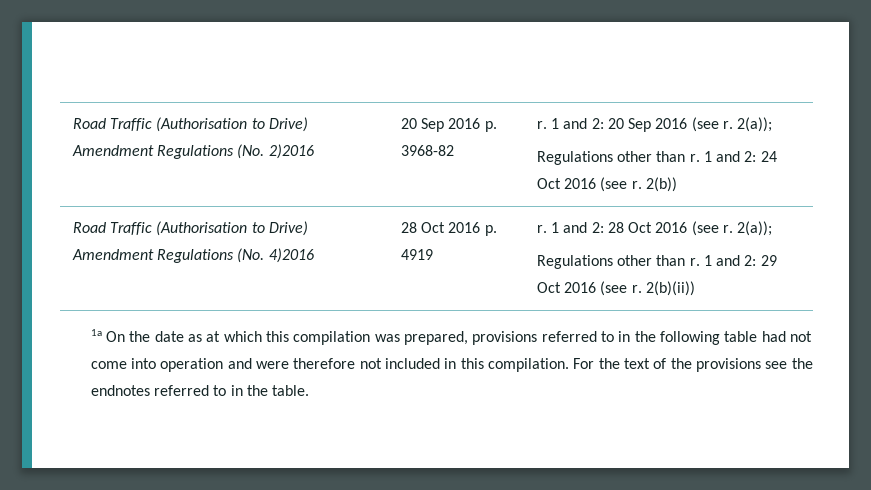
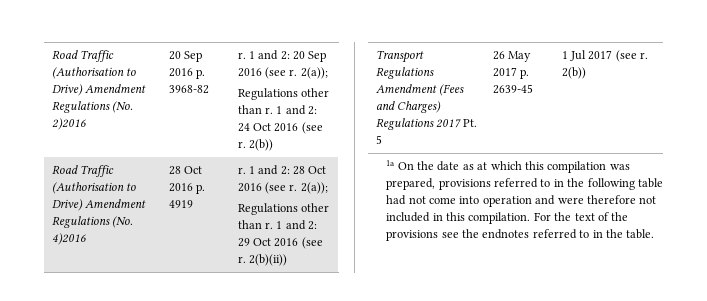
(695, 288) none -> [375,50,424,63] [375,67,434,79] [375,84,464,96] [375,101,441,113] [375,118,478,130] [375,135,382,144] [492,51,531,62] [492,67,529,79] [492,84,533,94] [561,50,649,62] [561,67,586,79] // Transport Regulations Amendment (Fees and Charges) Regulations 2017 Pt. 5 | 26 May 2017 p. 2639-45 | 1 Jul 2017 (see r. 2(b))

